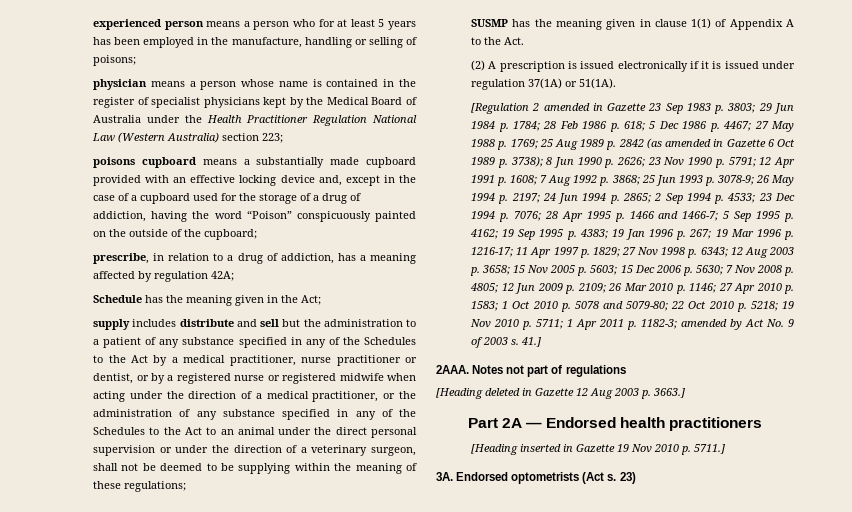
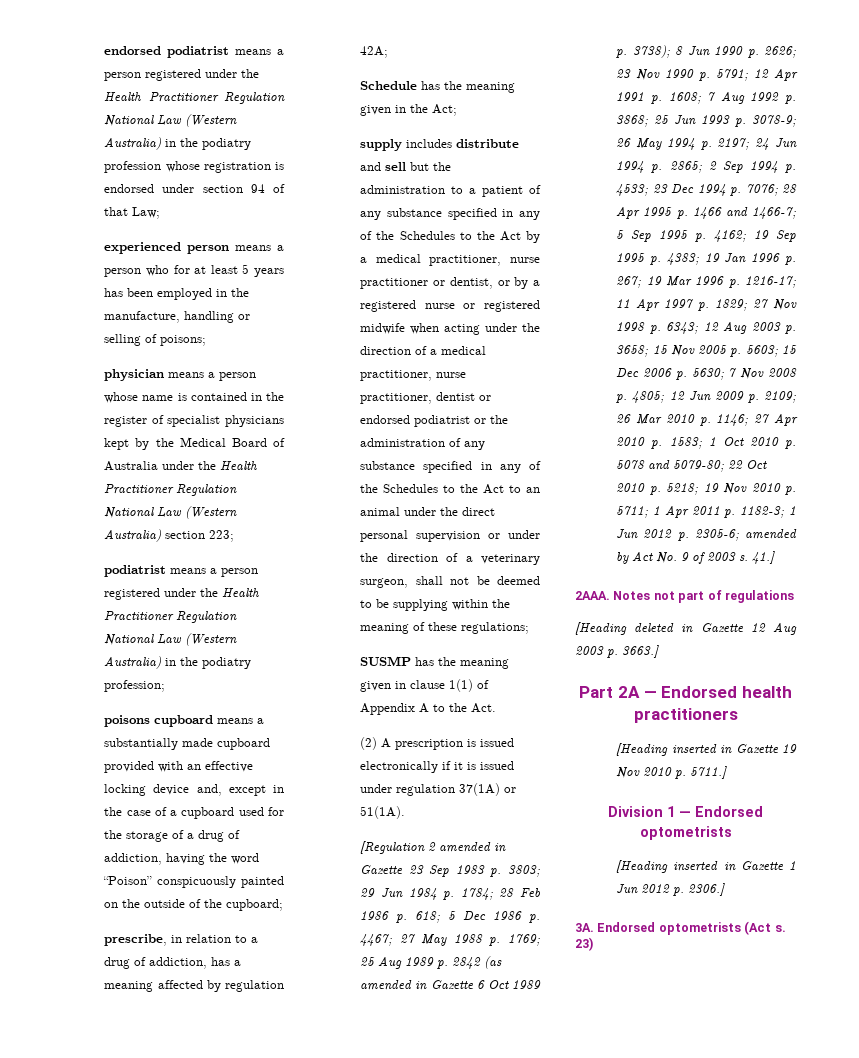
(93, 24) none -> [104,46,284,58] [104,69,260,81] [104,92,285,104] [104,114,238,127] [104,137,252,150] [104,161,284,173] [104,184,285,193] [104,207,161,219] endorsed podiatrist means a person registered under the Health Practitioner Regulation National Law (Western Australia) in the podiatry profession whose registration is endorsed under section 94 of that Law; //
(284, 138) none -> [104,565,259,577] [104,588,260,600] [104,611,238,623] [104,633,238,646] [104,656,252,669] [104,680,166,692] // podiatrist means a person registered under the Health Practitioner Regulation National Law (Western Australia) in the podiatry profession;
(379, 396) none -> [436,372,467,378] [360,392,492,404] [360,415,471,427] nurse practitioner, dentist or endorsed podiatrist
(678, 324) none -> [789,506,796,515] [616,529,739,541] 1 Jun 2012 p. 2305-6;
(726, 449) none -> [608,806,763,817] [639,826,732,840] [616,860,796,873] [616,883,726,896] // Division 1 — Endorsed optometrists // [Heading inserted in Gazette 1 Jun 2012 p. 2306.]

